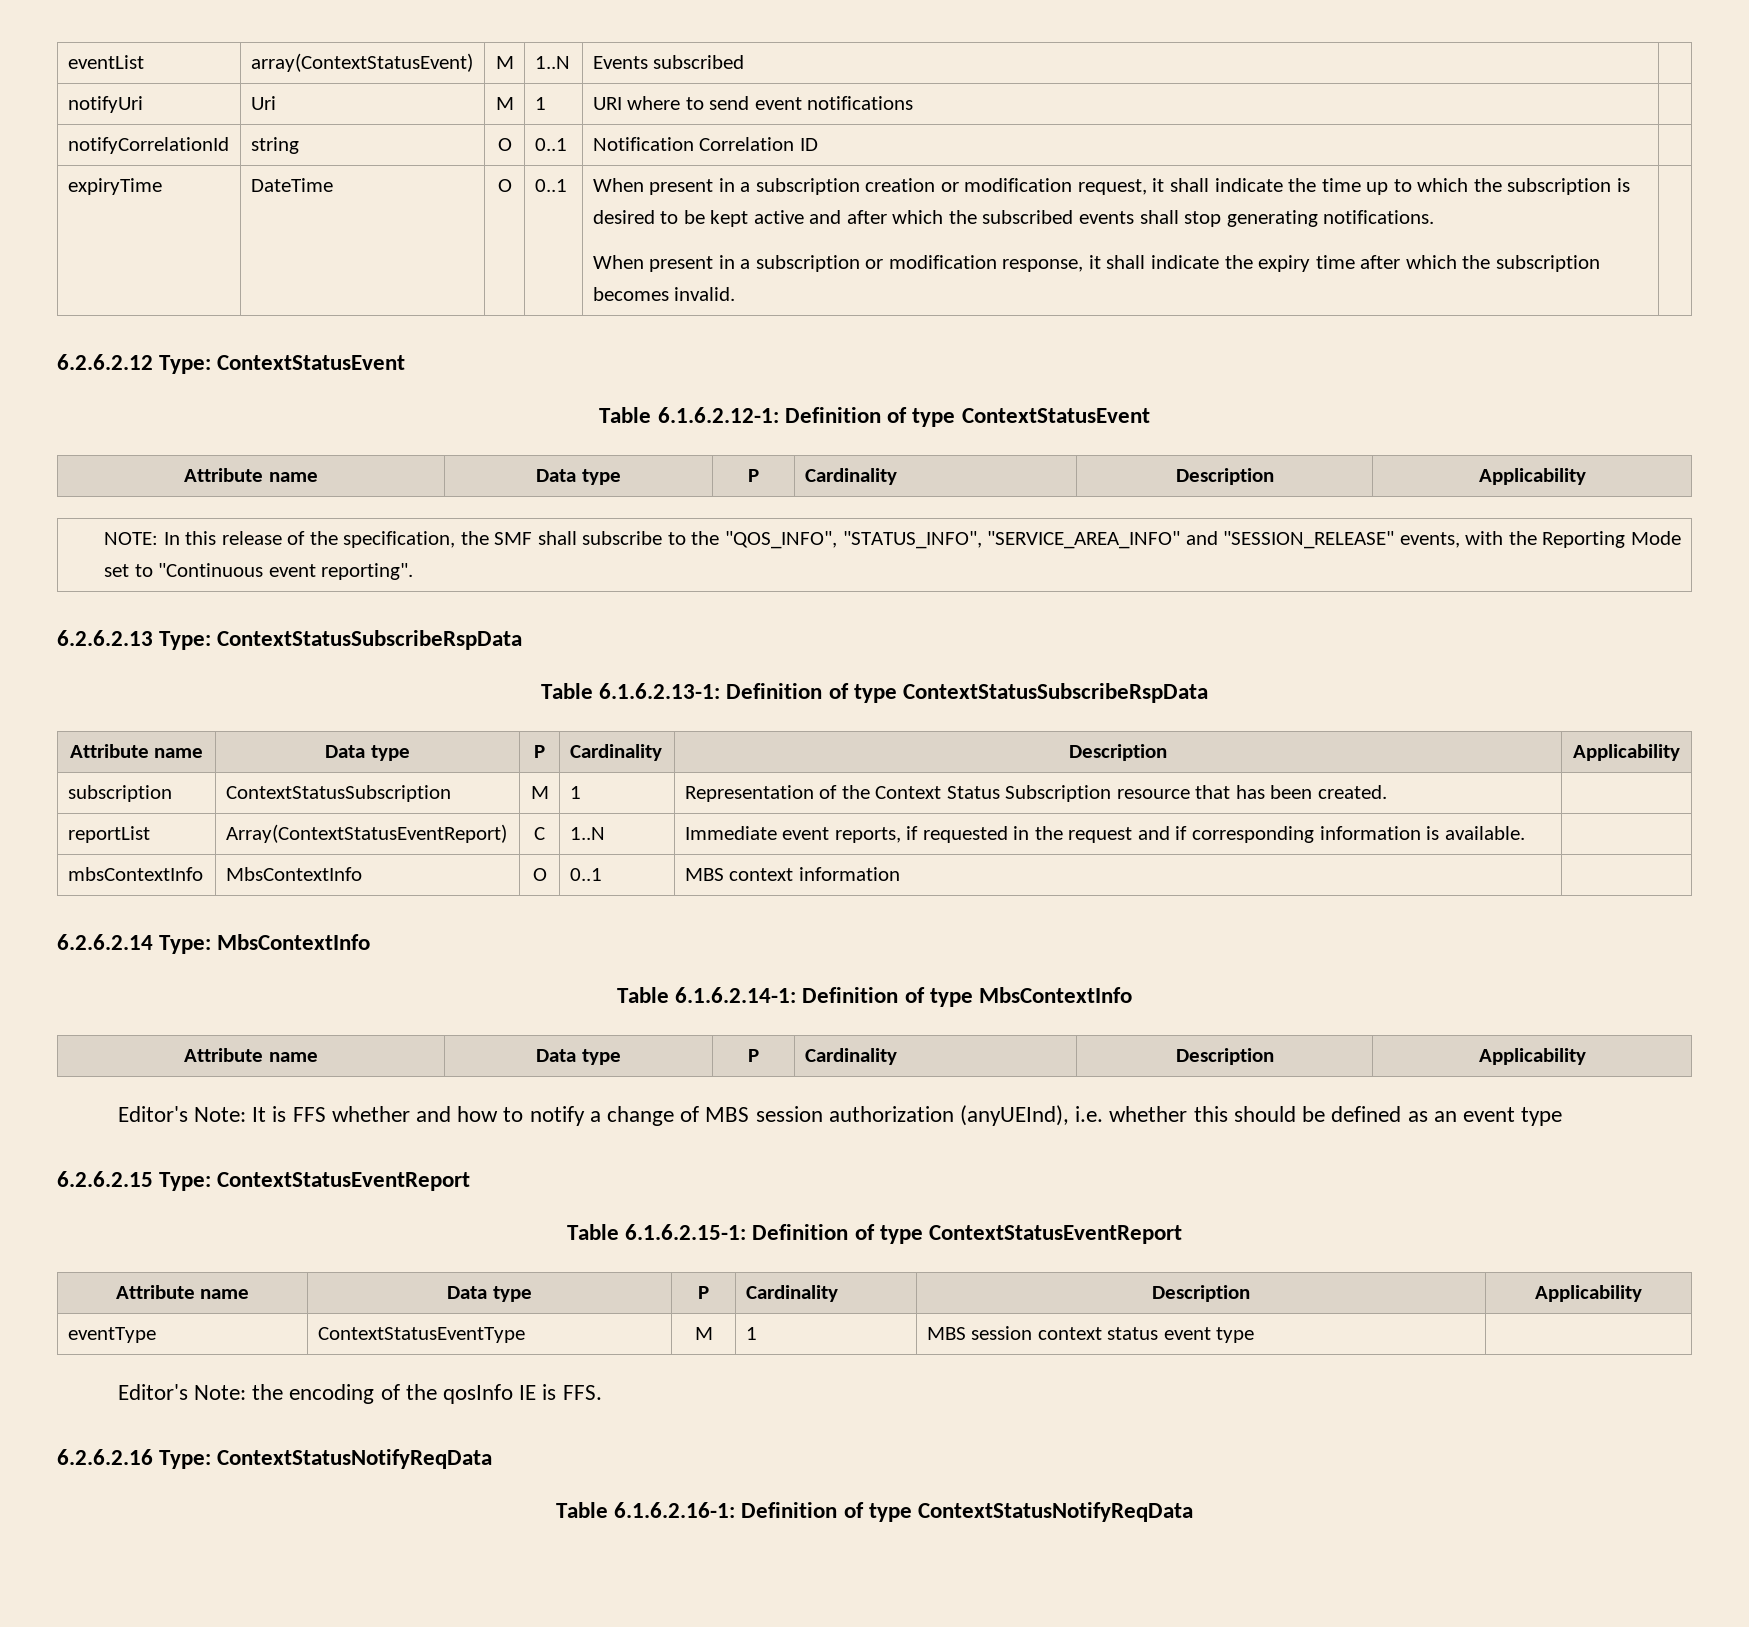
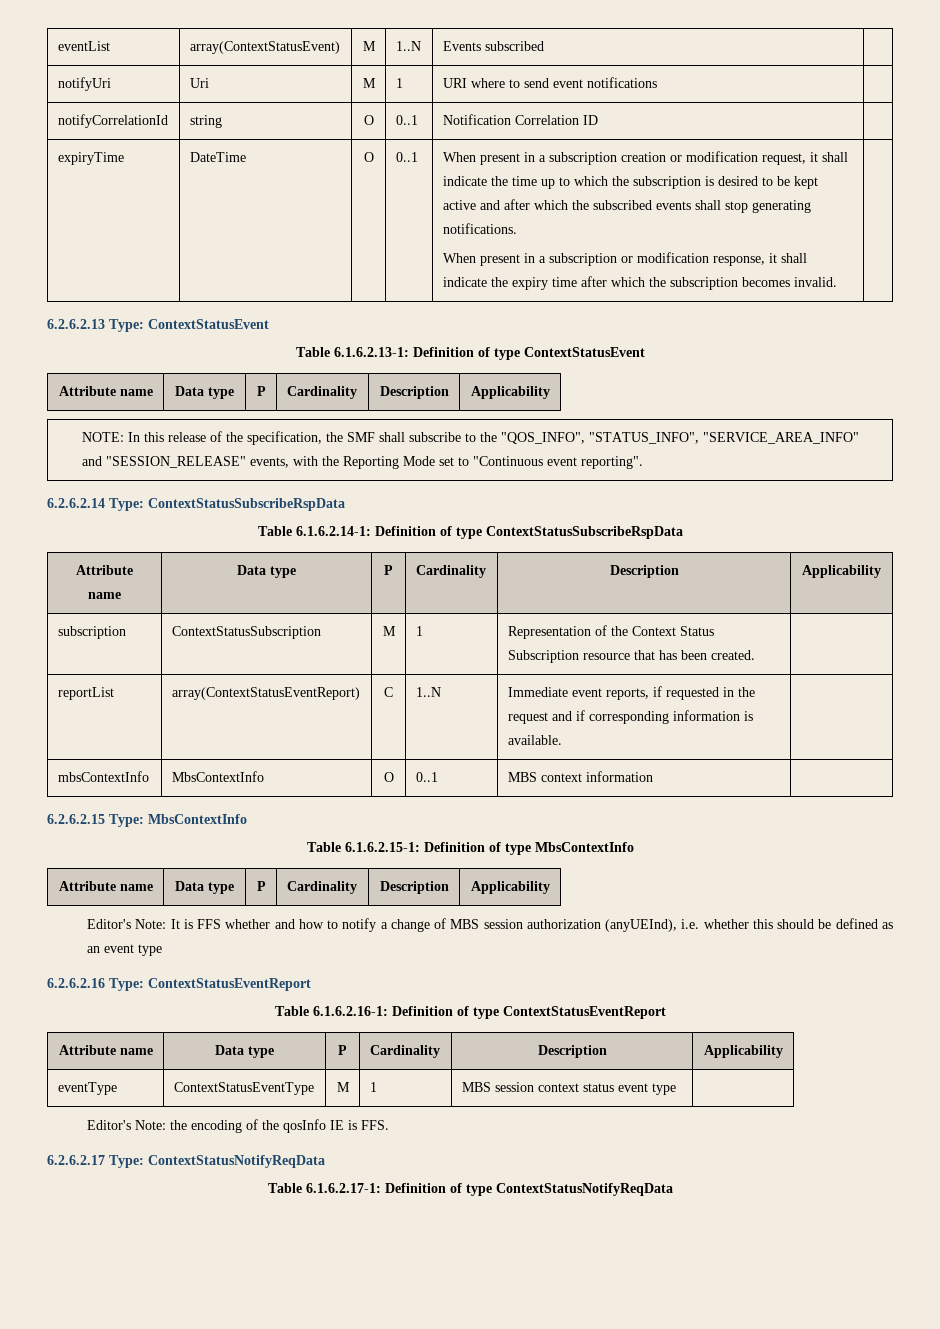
[57,354,153,370] 6.2.6.2.12 -> [47,319,105,329] 6.2.6.2.13
[657,407,779,423] 6.1.6.2.12-1: -> [333,347,409,357] 6.1.6.2.13-1:
[57,630,153,646] 6.2.6.2.13 -> [47,498,105,508] 6.2.6.2.14
[599,683,721,699] 6.1.6.2.13-1: -> [295,526,371,536] 6.1.6.2.14-1:
[225,824,507,843] Array(ContextStatusEventReport) -> [171,687,360,700] array(ContextStatusEventReport)
[57,934,153,950] 6.2.6.2.14 -> [47,814,105,824] 6.2.6.2.15
[675,987,797,1003] 6.1.6.2.14-1: -> [344,842,420,852] 6.1.6.2.15-1:
[57,1171,153,1187] 6.2.6.2.15 -> [47,978,105,988] 6.2.6.2.16
[625,1224,747,1240] 6.1.6.2.15-1: -> [312,1006,388,1016] 6.1.6.2.16-1:
[57,1449,153,1465] 6.2.6.2.16 -> [47,1155,105,1165] 6.2.6.2.17
[614,1502,736,1518] 6.1.6.2.16-1: -> [305,1183,381,1193] 6.1.6.2.17-1:

